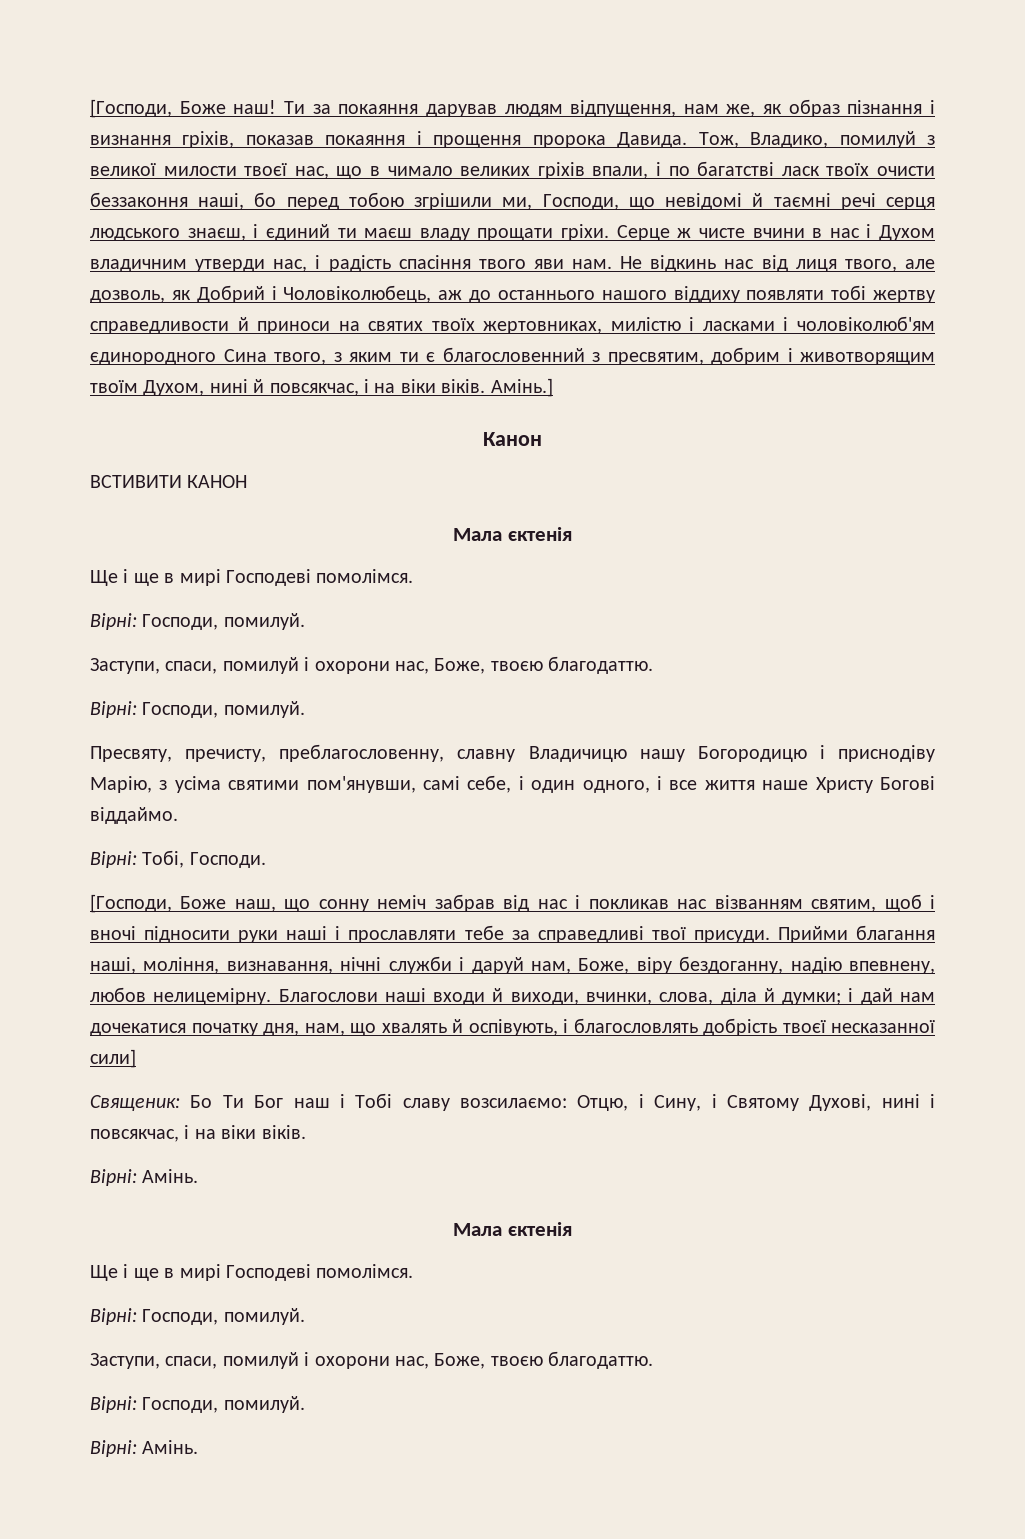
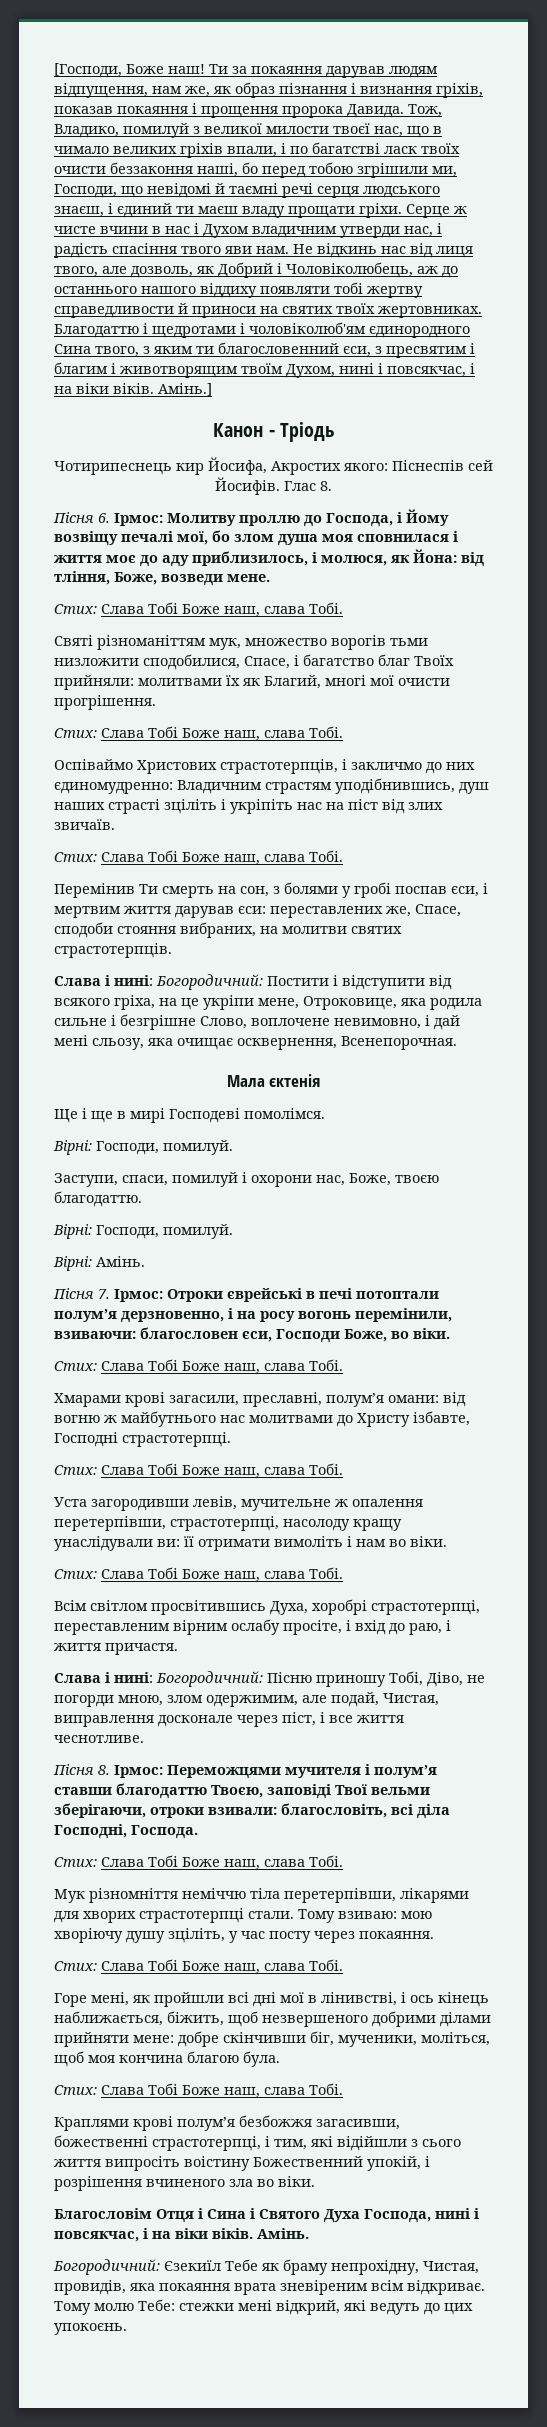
[483,317,775,334] жертовниках, милістю і ласками -> [378,306,482,318] [54,323,236,338] жертовниках. Благодаттю і щедротами
[426,347,780,365] є благословенний з пресвятим, добрим -> [218,342,475,358] [54,362,108,374] благословенний єси, з пресвятим і благим
[253,379,265,393] й -> [378,363,383,374] і
[90,475,248,488] [453,527,572,541] [90,569,414,586] [90,613,305,630] [90,656,654,674] [90,701,305,718] [90,744,935,762] [90,775,935,793] [90,807,178,824] [90,850,266,868] [90,894,935,913] [90,925,935,943] [90,956,935,974] [90,987,936,1005] [90,1018,935,1036] [90,1049,136,1068] [90,1093,935,1111] [90,1125,306,1142] [90,1169,199,1186] // ВСТИВИТИ КАНОН // Мала єктенія // Ще і ще в мирі Господеві помолімся. // Вірні: Господи, помилуй. // Заступи, спаси, помилуй і охорони нас, Боже, твоєю благодаттю. // Вірні: Господи, помилуй. // Пресвяту, пречисту, преблагословенну, славну Владичицю нашу Богородицю і приснодіву Марію, з усіма святими пом'янувши, самі себе, і один одного, і все життя наше Христу Богові віддаймо. // Вірні: Тобі, Господи. // [Господи, Боже наш, що сонну неміч забрав від нас і покликав нас візванням святим, щоб і вночі підносити руки наші і прославляти тебе за справедливі твої присуди. Прийми благання наші, моління, визнавання, нічні служби і даруй нам, Боже, віру бездоганну, надію впевнену, любов нелицемірну. Благослови наші входи й виходи, вчинки, слова, діла й думки; і дай нам дочекатися початку дня, нам, що хвалять й оспівують, і благословлять добрість твоєї несказанної сили] // Священик: Бо Ти Бог наш і Тобі славу возсилаємо: Отцю, і Сину, і Святому Духові, нині і повсякчас, і на віки віків. // Вірні: Амінь. -> [268,422,334,442] [54,457,493,475] [215,477,332,495] [53,509,449,527] [54,530,458,546] [54,549,484,567] [54,571,270,586] [54,602,343,617] [54,635,428,650] [54,654,454,670] [54,675,450,690] [54,695,156,710] [54,726,343,741] [54,759,475,774] [54,778,489,794] [54,799,443,814] [54,819,115,830] [54,850,343,865] [54,882,488,898] [54,904,461,918] [54,922,402,938] [54,943,172,958] [54,974,452,990] [54,995,482,1010] [54,1014,460,1030] [54,1035,457,1050] - Тріодь // Чотирипеснець кир Йосифа, Акростих якого: Піснеспів сей Йосифів. Глас 8. // Пісня 6. Ірмос: Молитву проллю до Господа, і Йому возвіщу печалі мої, бо злом душа моя сповнилася і життя моє до аду приблизилось, і молюся, як Йона: від тління, Боже, возведи мене. // Стих: Слава Тобі Боже наш, слава Тобі. // Святі різноманіттям мук, множество ворогів тьми низложити сподобилися, Спасе, і багатство благ Твоїх прийняли: молитвами їх як Благий, многі мої очисти прогрішення. // Стих: Слава Тобі Боже наш, слава Тобі. // Оспіваймо Христових страстотерпців, і закличмо до них єдиномудренно: Владичним страстям уподібнившись, душ наших страсті зціліть і укріпіть нас на піст від злих звичаїв. // Стих: Слава Тобі Боже наш, слава Тобі. // Перемінив Ти смерть на сон, з болями у гробі поспав єси, і мертвим життя дарував єси: переставлених же, Спасе, сподоби стояння вибраних, на молитви святих страстотерпців. // Слава і нині: Богородичний: Постити і відступити від всякого гріха, на це укріпи мене, Отроковице, яка родила сильне і безгрішне Слово, воплочене невимовно, і дай мені сльозу, яка очищає осквернення, Всенепорочная.
(199, 1447) none -> [53,1288,439,1302] [54,1308,452,1323] [54,1327,450,1343] [54,1359,343,1374] [54,1392,466,1407] [54,1411,470,1427] [54,1432,231,1447] [54,1463,343,1478] [54,1496,423,1511] [54,1516,402,1531] [54,1536,447,1551] [54,1567,343,1582] [54,1599,480,1615] [54,1619,451,1635] [54,1643,178,1655] [54,1671,485,1687] [54,1692,439,1707] [54,1712,404,1727] [54,1735,144,1743] [53,1764,437,1779] [54,1783,430,1799] [54,1803,450,1819] [54,1824,198,1839] [54,1855,343,1870] [54,1888,469,1903] [54,1908,432,1923] [54,1928,434,1943] [54,1959,343,1974] [54,1992,489,2007] [54,2011,491,2027] [54,2031,490,2047] [54,2051,280,2067] [54,2083,343,2098] [54,2115,400,2131] [54,2135,461,2151] [54,2156,430,2171] [54,2176,315,2191] [54,2208,479,2223] [54,2228,309,2242] [53,2259,479,2275] [54,2280,485,2295] [54,2299,473,2315] [54,2323,127,2335] // Пісня 7. Ірмос: Отроки єврейські в печі потоптали полум’я дерзновенно, і на росу вогонь перемінили, взиваючи: благословен єси, Господи Боже, во віки. // Стих: Слава Тобі Боже наш, слава Тобі. // Хмарами крові загасили, преславні, полум’я омани: від вогню ж майбутнього нас молитвами до Христу ізбавте, Господні страстотерпці. // Стих: Слава Тобі Боже наш, слава Тобі. // Уста загородивши левів, мучительне ж опалення перетерпівши, страстотерпці, насолоду кращу унаслідували ви: її отримати вимоліть і нам во віки. // Стих: Слава Тобі Боже наш, слава Тобі. // Всім світлом просвітившись Духа, хоробрі страстотерпці, переставленим вірним ослабу просіте, і вхід до раю, і життя причастя. // Слава і нині: Богородичний: Пісню приношу Тобі, Діво, не погорди мною, злом одержимим, але подай, Чистая, виправлення досконале через піст, і все життя чеснотливе. // Пісня 8. Ірмос: Переможцями мучителя і полум’я ставши благодаттю Твоєю, заповіді Твої вельми зберігаючи, отроки взивали: благословіть, всі діла Господні, Господа. // Стих: Слава Тобі Боже наш, слава Тобі. // Мук різномніття неміччю тіла перетерпівши, лікарями для хворих страстотерпці стали. Тому взиваю: мою хворіючу душу зціліть, у час посту через покаяння. // Стих: Слава Тобі Боже наш, слава Тобі. // Горе мені, як пройшли всі дні мої в лінивстві, і ось кінець наближається, біжить, щоб незвершеного добрими ділами прийняти мене: добре скінчивши біг, мученики, моліться, щоб моя кончина благою була. // Стих: Слава Тобі Боже наш, слава Тобі. // Краплями крові полум’я безбожжя загасивши, божественні страстотерпці, і тим, які відійшли з сього життя випросіть воістину Божественний упокій, і розрішення вчиненого зла во віки. // Благословім Отця і Сина і Святого Духа Господа, нині і повсякчас, і на віки віків. Амінь. // Богородичний: Єзекиїл Тебе як браму непрохідну, Чистая, провидів, яка покаяння врата зневіреним всім відкриває. Тому молю Тебе: стежки мені відкрий, які ведуть до цих упокоєнь.

